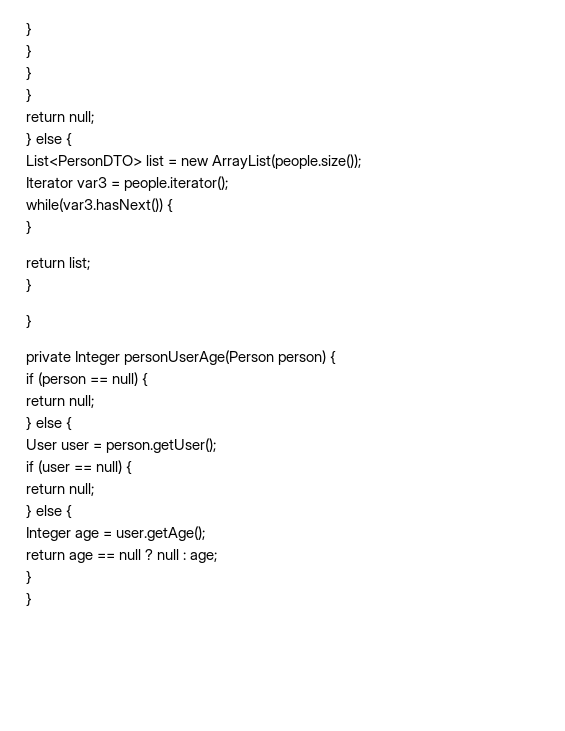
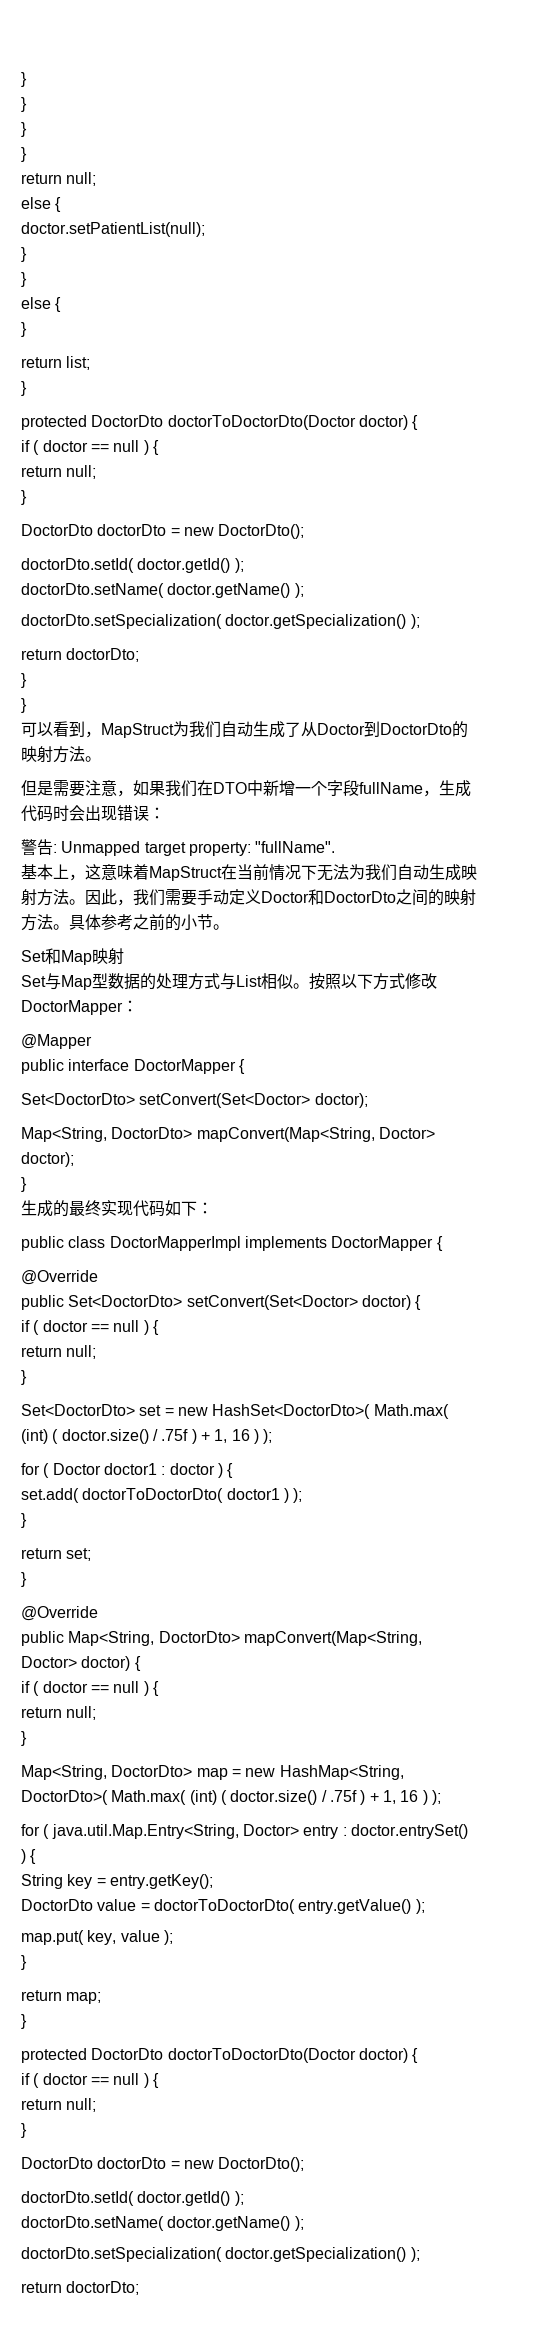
[26,132,73,147] [26,154,362,170] [26,176,229,191] [26,198,163,212] } else { // List<PersonDTO> list = new ArrayList(people.size()); // Iterator var3 = people.iterator(); // while(var3.hasNext()) -> [21,197,62,212] [21,222,205,237] [21,247,27,262] [21,272,27,287] [21,297,51,309] else { // doctor.setPatientList(null); // } // } // else
[26,314,32,329] [26,350,337,365] [26,372,149,387] [26,395,95,408] [26,416,73,431] [26,438,217,453] [26,460,133,475] [26,483,95,496] [26,504,73,519] [26,526,206,541] [26,549,218,563] [26,570,32,585] [26,592,32,607] } // private Integer personUserAge(Person person) { // if (person == null) { // return null; // } else { // User user = person.getUser(); // if (user == null) { // return null; // } else { // Integer age = user.getAge(); // return age == null ? null : age; // } // } -> [21,415,419,430] [21,440,159,455] [21,465,97,479] [21,490,27,505] [21,524,305,539] [21,558,244,573] [21,583,304,598] [21,614,420,629] [21,648,140,662] [21,673,27,688] [21,698,27,713] [21,721,468,738] [21,746,101,763] [21,780,471,797] [21,805,165,822] [21,839,336,856] [21,864,477,881] [21,889,476,906] [21,914,229,931] [21,948,124,965] [21,973,437,990] [21,1000,138,1015] [21,1034,92,1049] [21,1059,245,1074] [21,1093,368,1108] [21,1127,435,1142] [21,1152,74,1167] [21,1177,27,1192] [21,1200,213,1217] [21,1236,443,1251] [21,1270,98,1285] [21,1295,422,1310] [21,1320,159,1335] [21,1345,97,1359] [21,1370,27,1385] [21,1404,449,1419] [21,1429,273,1444] [21,1463,234,1478] [21,1488,303,1503] [21,1513,27,1528] [21,1548,92,1561] [21,1572,27,1587] [21,1606,98,1621] [21,1631,422,1646] [21,1656,141,1671] [21,1681,159,1696] [21,1706,97,1720] [21,1731,27,1746] [21,1765,404,1780] [21,1790,441,1805] [21,1824,468,1839] [21,1849,37,1864] [21,1874,213,1889] [21,1899,425,1914] [21,1930,173,1945] [21,1955,27,1970] [21,1990,102,2004] [21,2014,27,2029] [21,2048,419,2063] [21,2073,159,2088] [21,2098,97,2112] [21,2123,27,2138] [21,2157,305,2172] [21,2191,244,2206] [21,2216,304,2231] [21,2247,420,2262] [21,2281,140,2295] protected DoctorDto doctorToDoctorDto(Doctor doctor) { // if ( doctor == null ) { // return null; // } // DoctorDto doctorDto = new DoctorDto(); // doctorDto.setId( doctor.getId() ); // doctorDto.setName( doctor.getName() ); // doctorDto.setSpecialization( doctor.getSpecialization() ); // return doctorDto; // } // } // 可以看到，MapStruct为我们自动生成了从Doctor到DoctorDto的映射方法。 // 但是需要注意，如果我们在DTO中新增一个字段fullName，生成代码时会出现错误： // 警告: Unmapped target property: "fullName". // 基本上，这意味着MapStruct在当前情况下无法为我们自动生成映射方法。因此，我们需要手动定义Doctor和DoctorDto之间的映射方法。具体参考之前的小节。 // Set和Map映射 // Set与Map型数据的处理方式与List相似。按照以下方式修改DoctorMapper： // @Mapper // public interface DoctorMapper { // Set<DoctorDto> setConvert(Set<Doctor> doctor); // Map<String, DoctorDto> mapConvert(Map<String, Doctor> doctor); // } // 生成的最终实现代码如下： // public class DoctorMapperImpl implements DoctorMapper { // @Override // public Set<DoctorDto> setConvert(Set<Doctor> doctor) { // if ( doctor == null ) { // return null; // } // Set<DoctorDto> set = new HashSet<DoctorDto>( Math.max( (int) ( doctor.size() / .75f ) + 1, 16 ) ); // for ( Doctor doctor1 : doctor ) { // set.add( doctorToDoctorDto( doctor1 ) ); // } // return set; // } // @Override // public Map<String, DoctorDto> mapConvert(Map<String, Doctor> doctor) { // if ( doctor == null ) { // return null; // } // Map<String, DoctorDto> map = new HashMap<String, DoctorDto>( Math.max( (int) ( doctor.size() / .75f ) + 1, 16 ) ); // for ( java.util.Map.Entry<String, Doctor> entry : doctor.entrySet() ) { // String key = entry.getKey(); // DoctorDto value = doctorToDoctorDto( entry.getValue() ); // map.put( key, value ); // } // return map; // } // protected DoctorDto doctorToDoctorDto(Doctor doctor) { // if ( doctor == null ) { // return null; // } // DoctorDto doctorDto = new DoctorDto(); // doctorDto.setId( doctor.getId() ); // doctorDto.setName( doctor.getName() ); // doctorDto.setSpecialization( doctor.getSpecialization() ); // return doctorDto;

